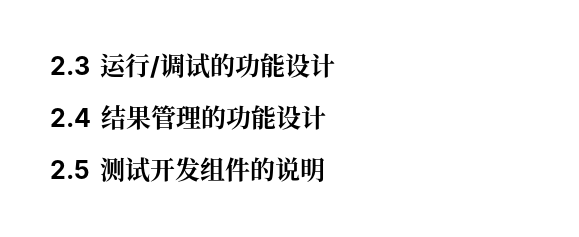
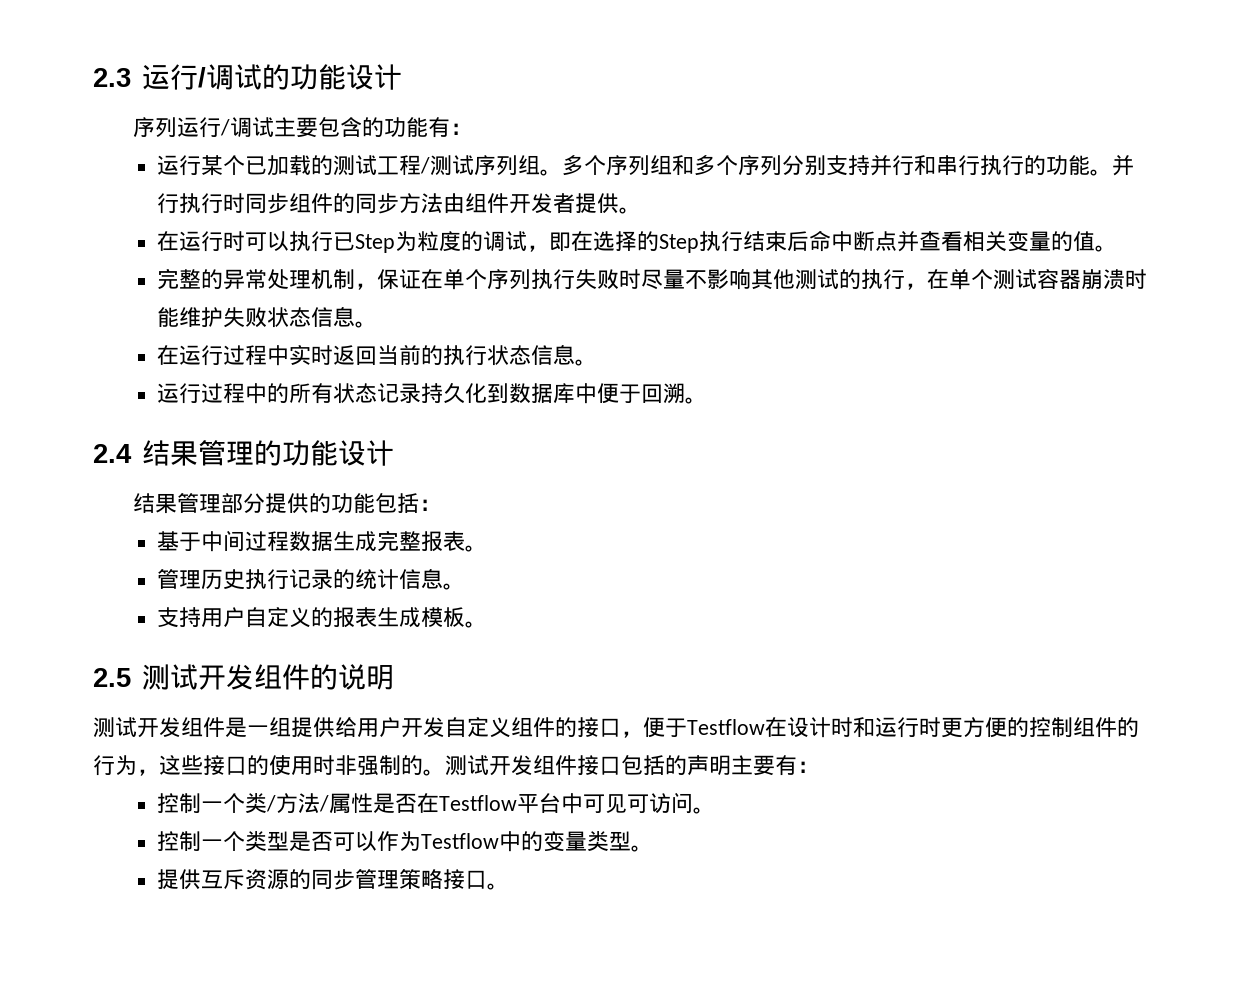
(335, 65) none -> [133,117,473,138] [156,155,1134,176] [156,193,641,214] [156,230,1117,253] [156,268,1147,290] [156,306,377,328] [156,344,597,366] [156,383,707,404] // 序列运行/调试主要包含的功能有： // 运行某个已加载的测试工程/测试序列组。多个序列组和多个序列分别支持并行和串行执行的功能。并行执行时同步组件的同步方法由组件开发者提供。 // 在运行时可以执行已Step为粒度的调试，即在选择的Step执行结束后命中断点并查看相关变量的值。 // 完整的异常处理机制，保证在单个序列执行失败时尽量不影响其他测试的执行，在单个测试容器崩溃时能维护失败状态信息。 // 在运行过程中实时返回当前的执行状态信息。 // 运行过程中的所有状态记录持久化到数据库中便于回溯。
(326, 117) none -> [133,493,442,514] [156,530,487,552] [156,568,465,590] [156,607,487,628] // 结果管理部分提供的功能包括： // 基于中间过程数据生成完整报表。 // 管理历史执行记录的统计信息。 // 支持用户自定义的报表生成模板。
(325, 169) none -> [93,717,1139,738] [93,755,819,776] [156,792,715,814] [156,831,653,852] [156,869,509,890] // 测试开发组件是一组提供给用户开发自定义组件的接口，便于Testflow在设计时和运行时更方便的控制组件的行为，这些接口的使用时非强制的。测试开发组件接口包括的声明主要有： // 控制一个类/方法/属性是否在Testflow平台中可见可访问。 // 控制一个类型是否可以作为Testflow中的变量类型。 // 提供互斥资源的同步管理策略接口。

